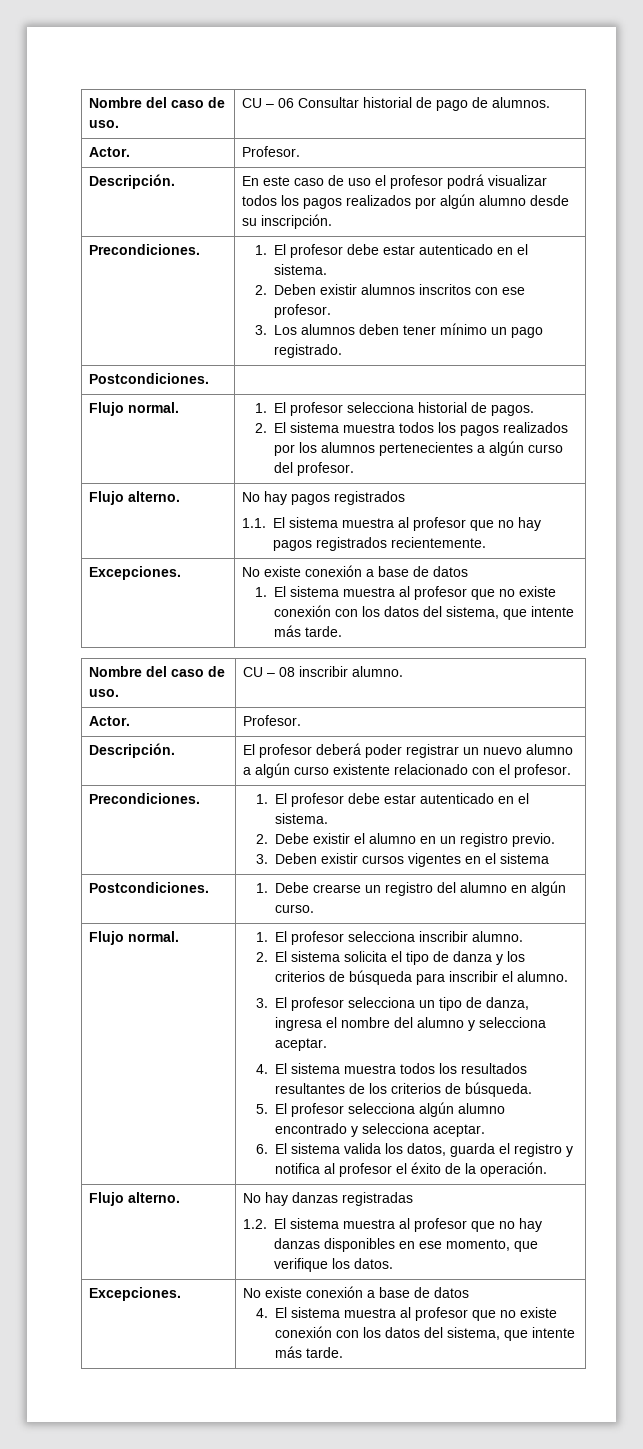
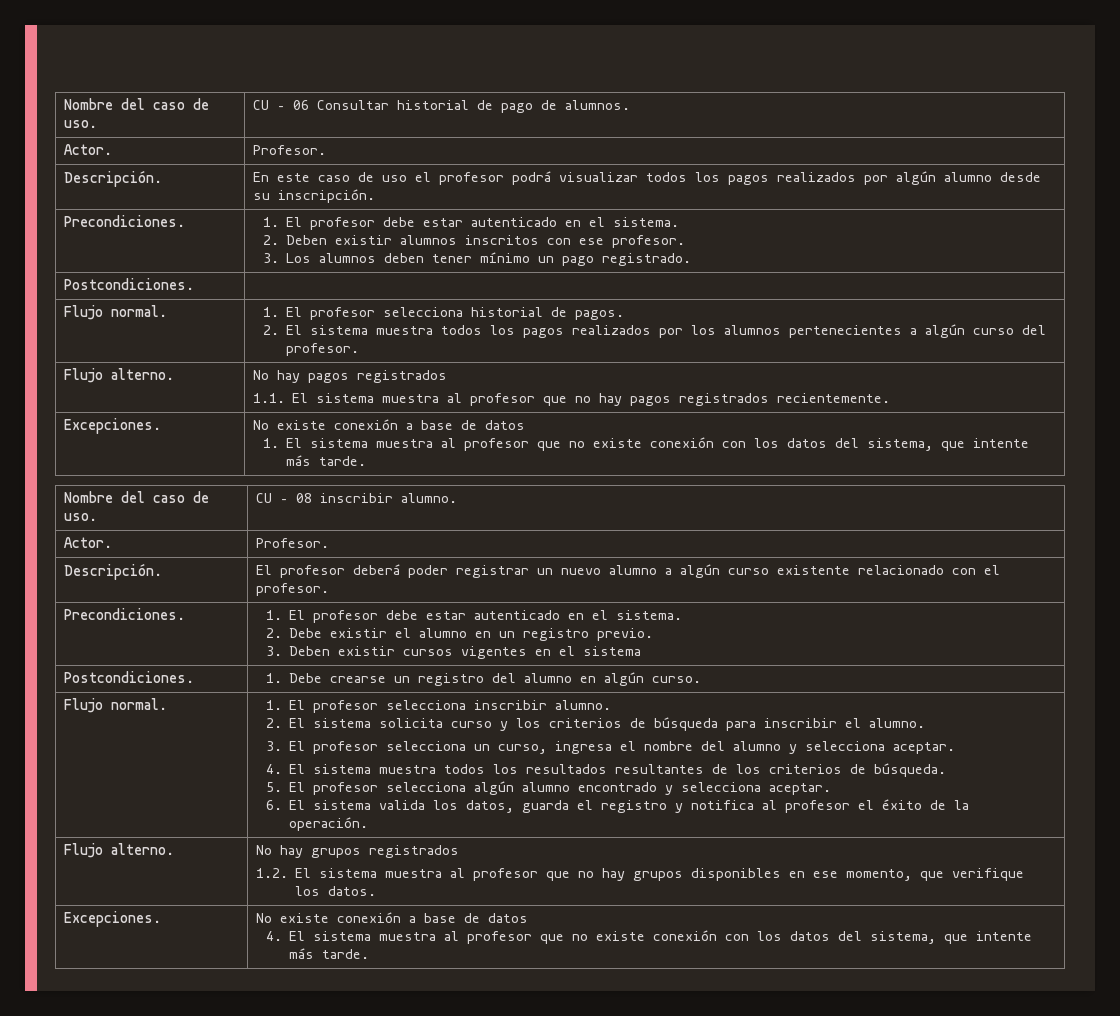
[391,951,493,965] el tipo de danza -> [451,721,493,728] curso
[439,997,530,1011] tipo de danza, -> [498,744,548,754] curso,
[291,1192,413,1206] danzas registradas -> [311,845,460,858] grupos registrados
[273,1238,320,1249] danzas -> [633,871,684,881] grupos

